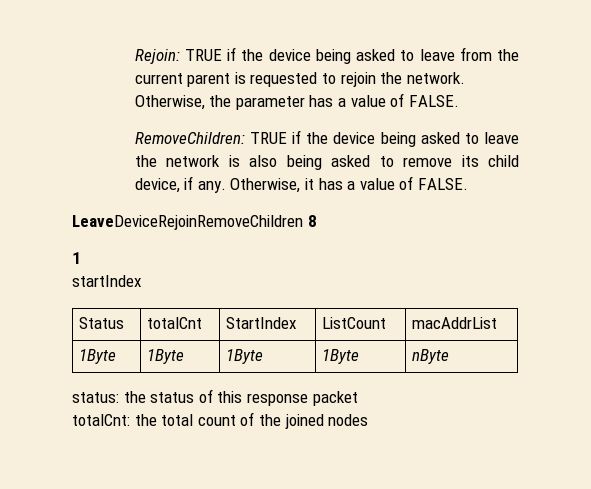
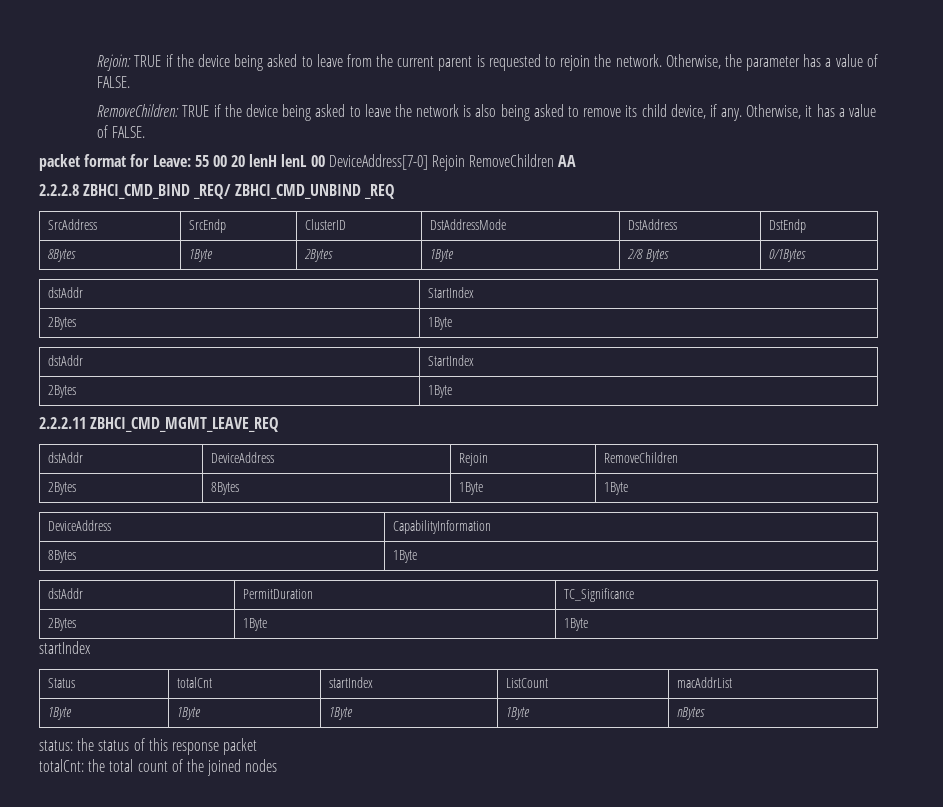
[72,215,317,230] [72,252,81,264] LeaveDeviceRejoinRemoveChildren 8 // 1 -> [39,154,577,171] [39,184,395,199] [48,219,98,230] [189,219,227,233] [305,219,347,230] [430,219,507,230] [628,219,678,230] [769,219,807,233] [48,249,77,262] [189,249,214,262] [304,249,334,262] [430,249,455,262] [627,249,669,262] [769,249,807,262] [48,287,84,298] [428,287,475,298] [48,317,77,330] [428,317,453,330] [48,355,84,366] [428,355,475,366] [48,385,77,398] [428,385,453,398] [39,417,280,432] [48,452,84,463] [211,452,275,463] [459,453,489,466] [604,452,679,463] [48,482,77,495] [211,482,240,495] [459,482,484,495] [604,482,629,495] [48,520,112,531] [393,520,492,534] [48,550,77,563] [393,550,418,563] [48,588,84,599] [243,589,314,599] [564,588,635,602] [48,618,77,631] [243,618,268,631] [564,618,589,631] packet format for Leave: 55 00 20 lenH lenL 00 DeviceAddress[7-0] Rejoin RemoveChildren AA // 2.2.2.8 ZBHCI_CMD_BIND _REQ/ ZBHCI_CMD_UNBIND _REQ // SrcAddress | SrcEndp | ClusterID | DstAddressMode | DstAddress | DstEndp // 8Bytes | 1Byte | 2Bytes | 1Byte | 2/8 Bytes | 0/1Bytes // dstAddr | StartIndex // 2Bytes | 1Byte // dstAddr | StartIndex // 2Bytes | 1Byte // 2.2.2.11 ZBHCI_CMD_MGMT_LEAVE_REQ // dstAddr | DeviceAddress | Rejoin | RemoveChildren // 2Bytes | 8Bytes | 1Byte | 1Byte // DeviceAddress | CapabilityInformation // 8Bytes | 1Byte // dstAddr | PermitDuration | TC_Significance // 2Bytes | 1Byte | 1Byte
[226,317,297,329] StartIndex -> [329,677,374,688] startIndex
[412,349,450,364] nByte -> [677,707,706,720] nBytes

